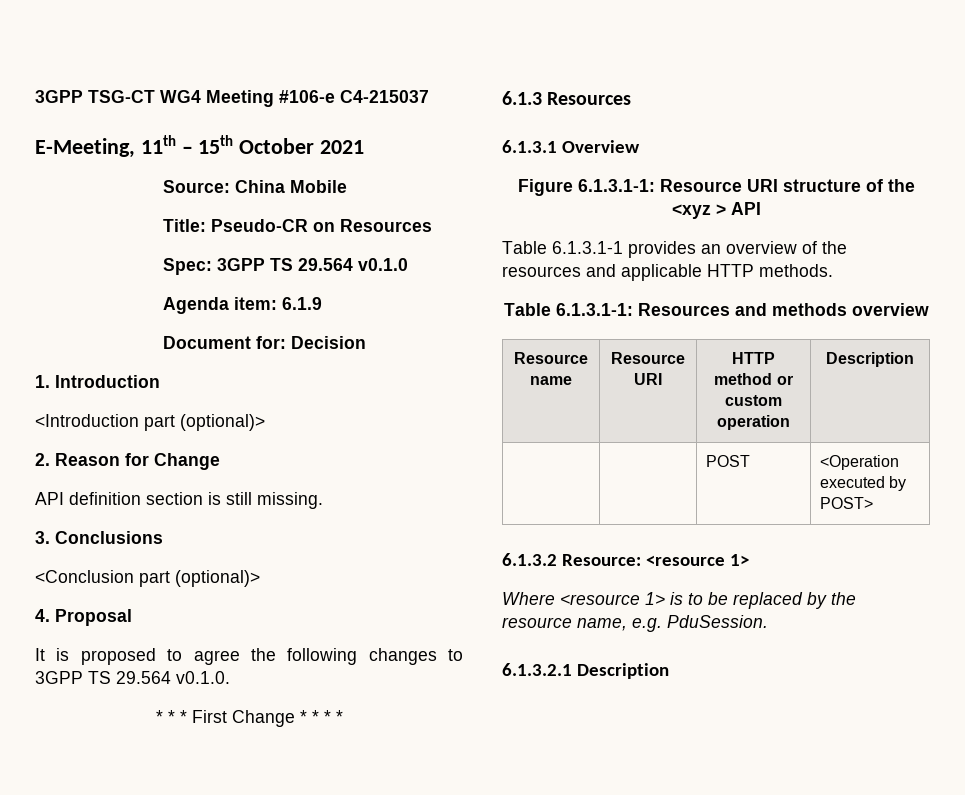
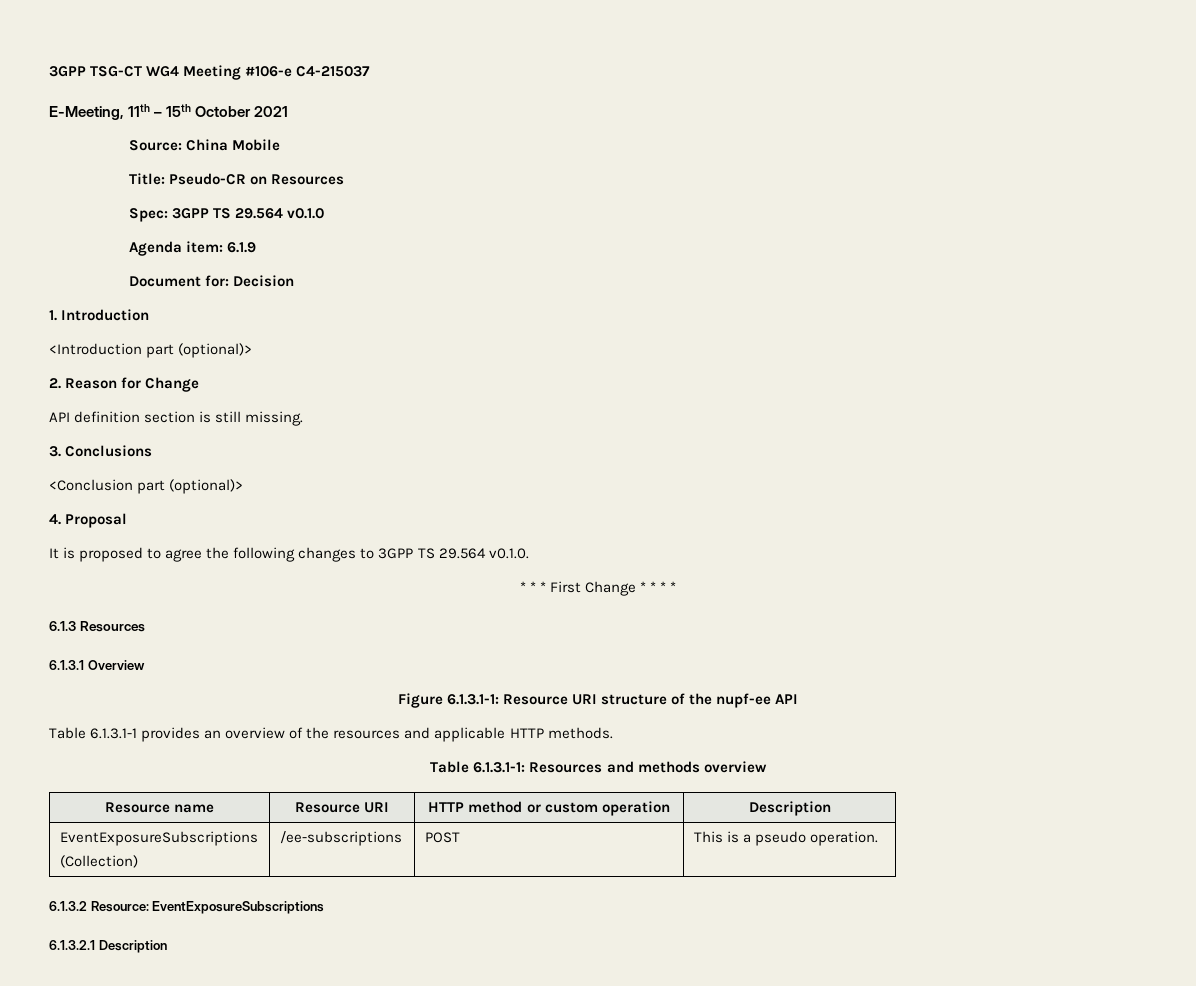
[671,204,726,219] <xyz > -> [716,693,772,708] nupf-ee
[705,455,750,467] [819,455,899,470] [819,476,906,491] [819,497,873,509] [502,553,749,566] [502,592,856,609] [502,615,768,632] | | POST | <Operation executed by POST> // 6.1.3.2 Resource: <resource 1> // Where <resource 1> is to be replaced by the resource name, e.g. PduSession. -> [59,831,258,846] [59,855,138,868] [279,831,402,846] [424,832,460,843] [693,831,879,846] [49,901,325,914] EventExposureSubscriptions // (Collection) | /ee-subscriptions | POST | This is a pseudo operation. // 6.1.3.2 Resource: EventExposureSubscriptions

